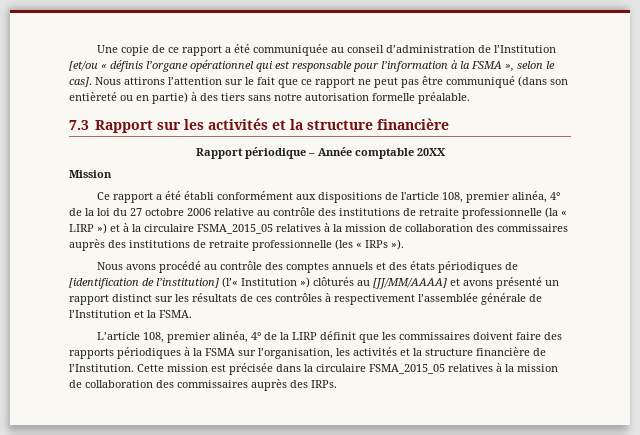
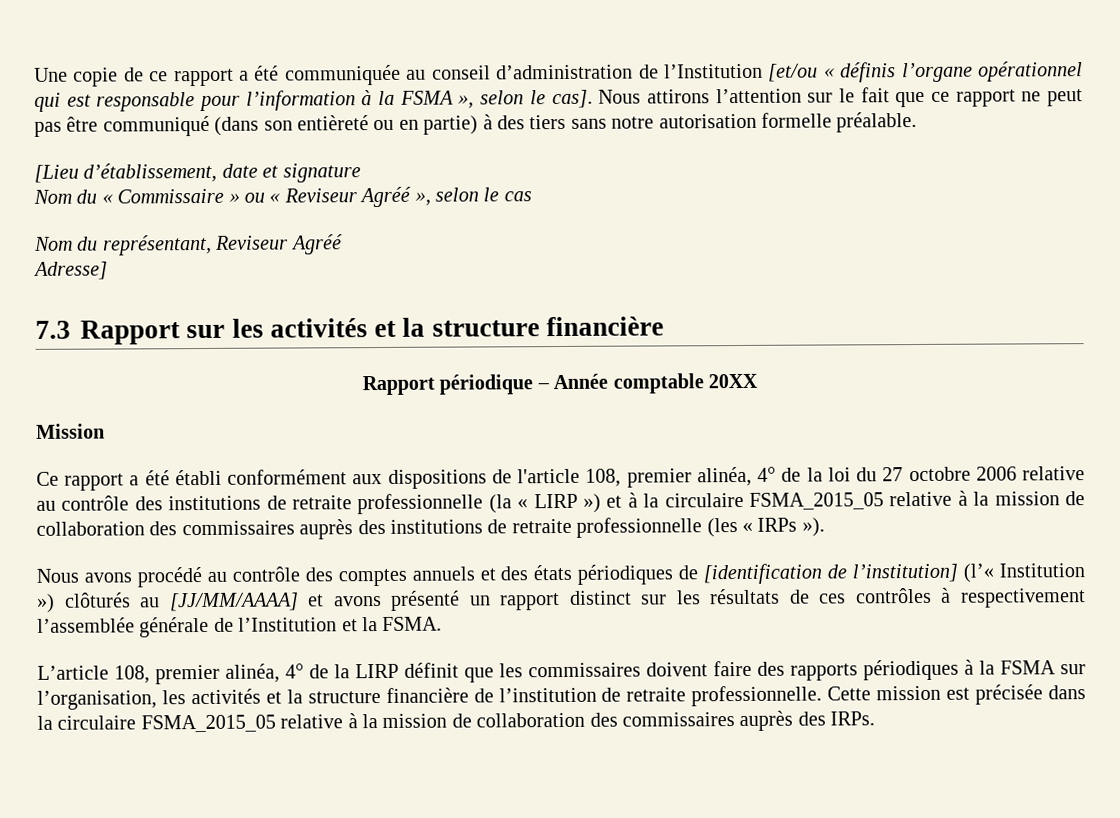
(470, 98) none -> [34,162,361,183] [33,186,532,208] [34,234,343,256] [33,261,108,280] // [Lieu d’établissement, date et signature // Nom du « Commissaire » ou « Reviseur Agréé », selon le cas // Nom du représentant, Reviseur Agréé // Adresse]
[276,224,321,232] relatives -> [889,491,953,507] relative
[69,364,134,372] l’Institution. -> [498,685,823,707] l’institution de retraite professionnelle.
[448,364,493,372] relatives -> [280,714,344,729] relative

